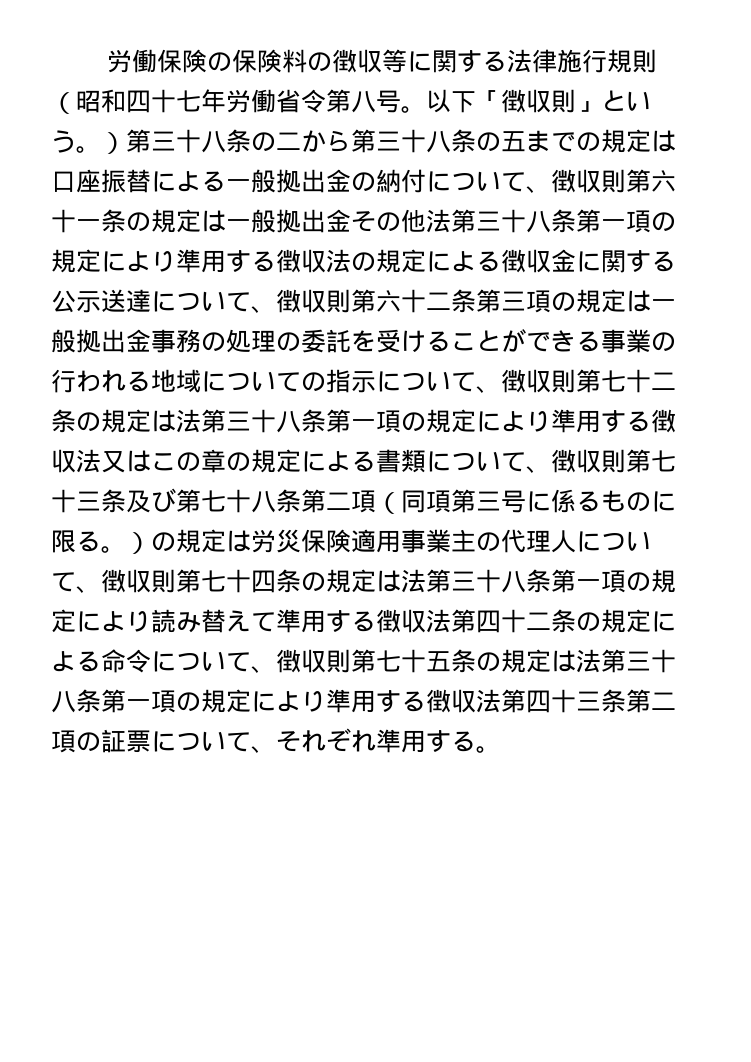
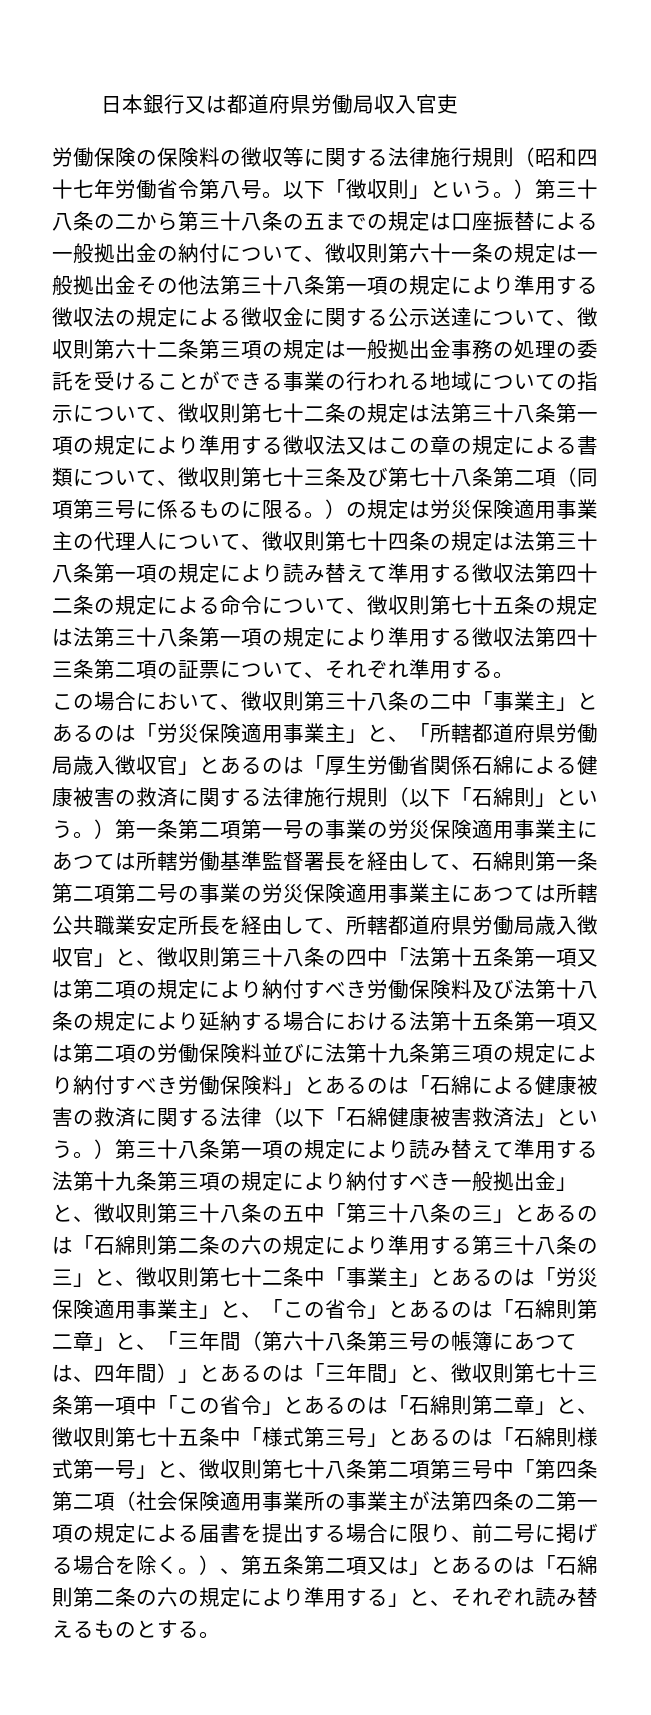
(106, 61) none -> [101,94,459,114] 日本銀行又は都道府県労働局収入官吏 //
(501, 749) none -> [52,691,598,711] [52,723,598,743] [52,755,598,775] [52,787,598,807] [52,819,598,839] [52,851,598,871] [52,883,598,903] [52,915,598,935] [52,947,598,967] [52,979,598,999] [52,1011,598,1031] [52,1043,598,1063] [52,1075,598,1095] [52,1107,598,1127] [52,1139,598,1159] [52,1171,577,1191] [52,1203,598,1223] [52,1235,598,1255] [52,1267,598,1287] [52,1299,598,1319] [52,1331,577,1351] [52,1363,598,1383] [52,1395,598,1415] [52,1427,598,1447] [52,1459,598,1479] [52,1491,598,1511] [52,1523,598,1544] [52,1555,598,1575] [52,1587,598,1607] [52,1620,220,1639] // この場合において、徴収則第三十八条の二中「事業主」とあるのは「労災保険適用事業主」と、「所轄都道府県労働局歳入徴収官」とあるのは「厚生労働省関係石綿による健康被害の救済に関する法律施行規則（以下「石綿則」という。）第一条第二項第一号の事業の労災保険適用事業主にあつては所轄労働基準監督署長を経由して、石綿則第一条第二項第二号の事業の労災保険適用事業主にあつては所轄公共職業安定所長を経由して、所轄都道府県労働局歳入徴収官」と、徴収則第三十八条の四中「法第十五条第一項又は第二項の規定により納付すべき労働保険料及び法第十八条の規定により延納する場合における法第十五条第一項又は第二項の労働保険料並びに法第十九条第三項の規定により納付すべき労働保険料」とあるのは「石綿による健康被害の救済に関する法律（以下「石綿健康被害救済法」という。）第三十八条第一項の規定により読み替えて準用する法第十九条第三項の規定により納付すべき一般拠出金」と、徴収則第三十八条の五中「第三十八条の三」とあるのは「石綿則第二条の六の規定により準用する第三十八条の三」と、徴収則第七十二条中「事業主」とあるのは「労災保険適用事業主」と、「この省令」とあるのは「石綿則第二章」と、「三年間（第六十八条第三号の帳簿にあつては、四年間）」とあるのは「三年間」と、徴収則第七十三条第一項中「この省令」とあるのは「石綿則第二章」と、徴収則第七十五条中「様式第三号」とあるのは「石綿則様式第一号」と、徴収則第七十八条第二項第三号中「第四条第二項（社会保険適用事業所の事業主が法第四条の二第一項の規定による届書を提出する場合に限り、前二号に掲げる場合を除く。）、第五条第二項又は」とあるのは「石綿則第二条の六の規定により準用する」と、それぞれ読み替えるものとする。

